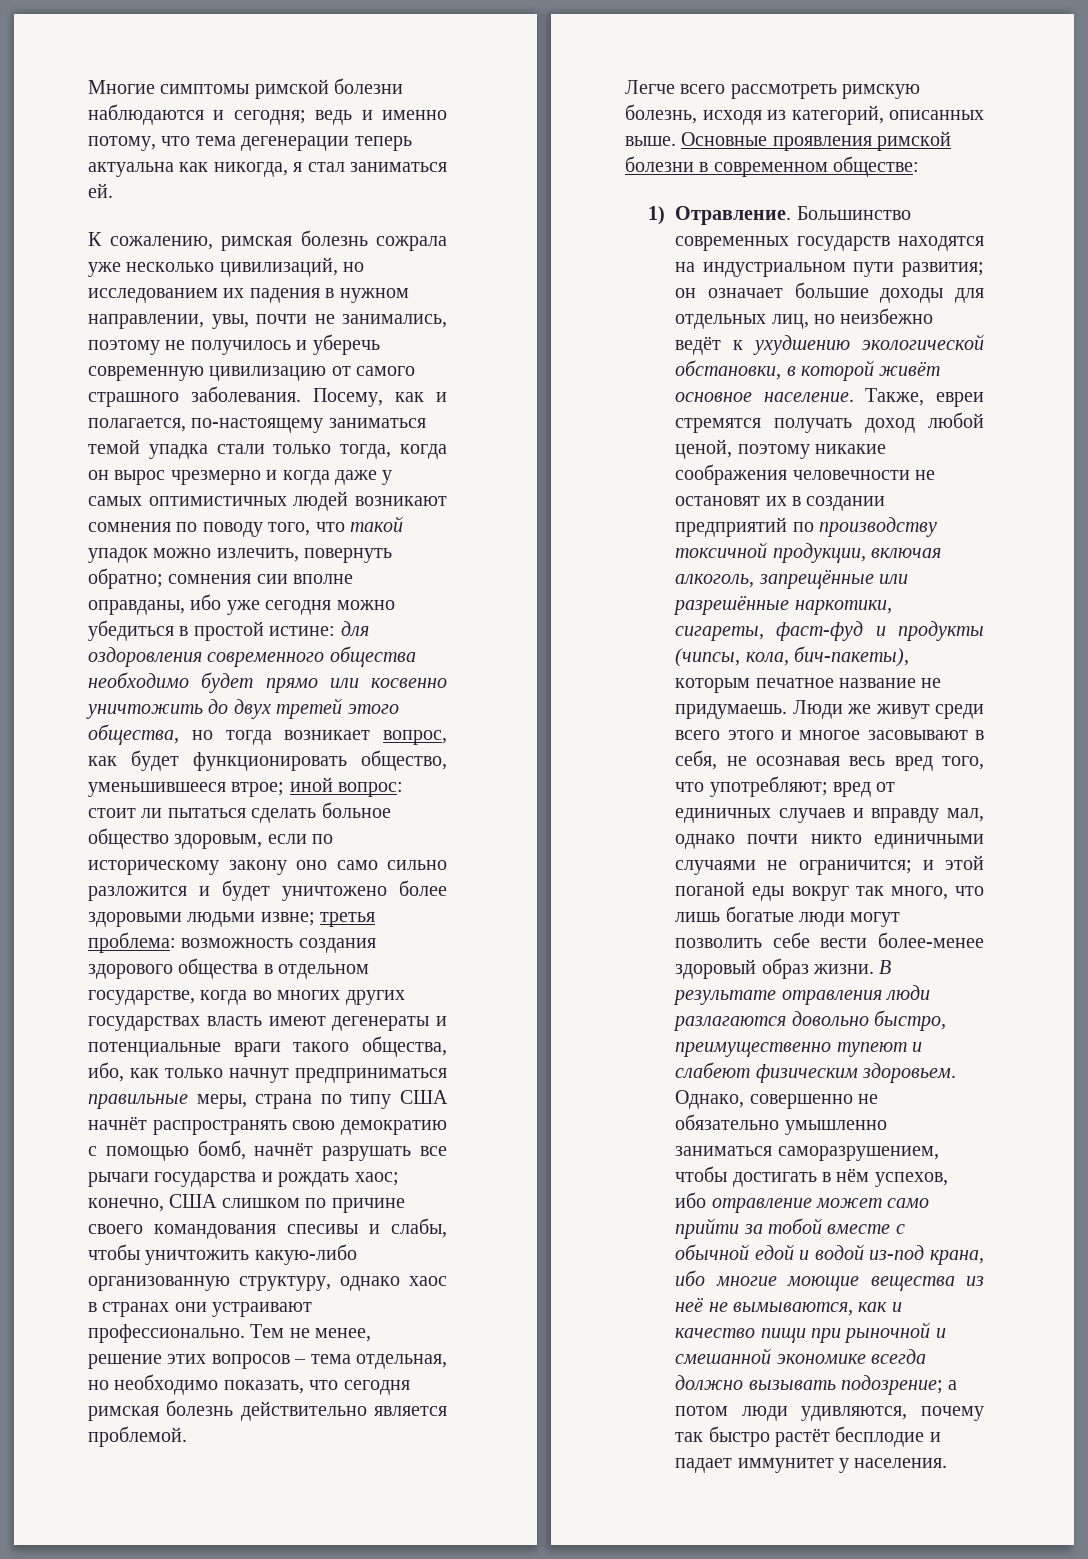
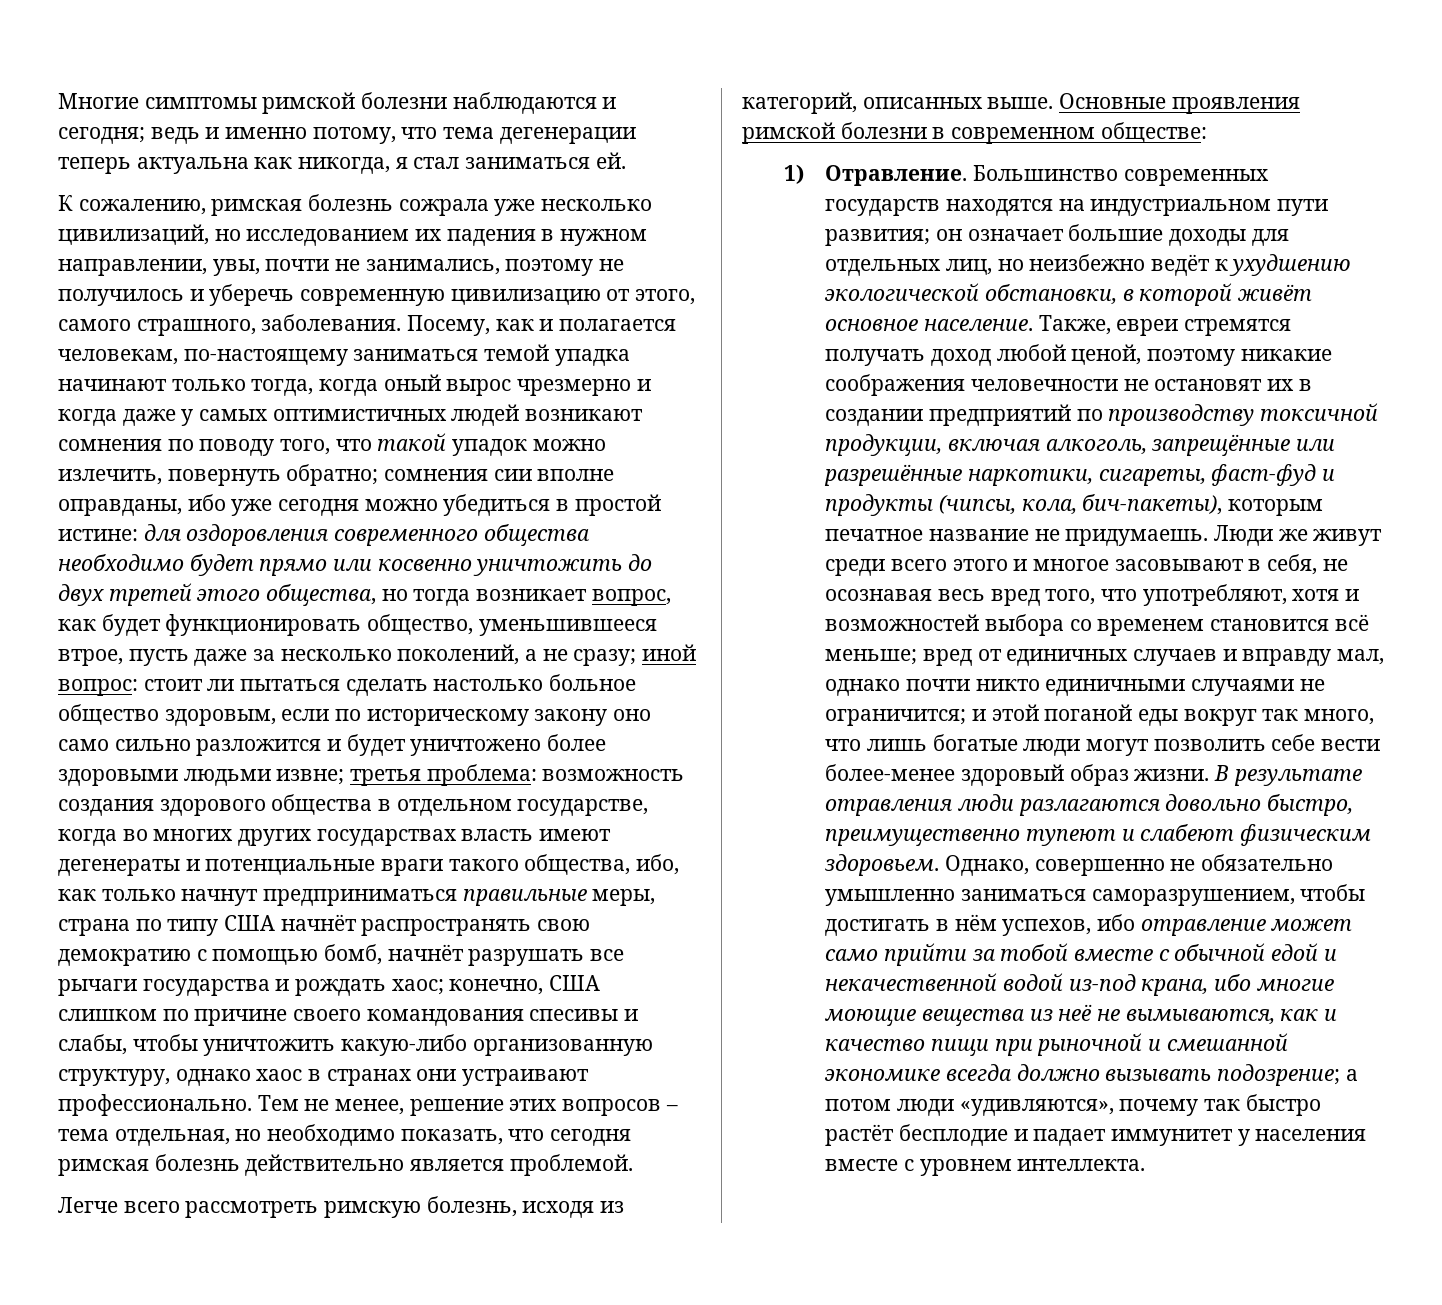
[356,366,416,376] [88,392,179,407] самого страшного -> [635,289,696,305] [58,319,256,336] этого, самого страшного,
[88,418,186,432] полагается, -> [559,319,677,331] [58,349,178,365] полагается человекам,
[216,444,265,454] стали -> [58,379,167,391] начинают
[88,470,109,480] он -> [383,374,441,391] оный
[231,782,285,797] втрое; -> [58,644,637,666] втрое, пусть даже за несколько поколений, а не сразу;
(317, 815) none -> [433,679,544,691] настолько
[709,776,828,797] употребляют; -> [1142,584,1359,606] [825,614,1369,636] [825,649,918,665] употребляют, хотя и возможностей выбора со временем становится всё меньше;
(810, 1255) none -> [825,973,998,991] некачественной
[801,1406,908,1421] удивляются, -> [959,1099,1114,1116] «удивляются»,
[854,1458,948,1468] населения. -> [1255,1129,1367,1141] [825,1159,1146,1176] населения вместе с уровнем интеллекта.

